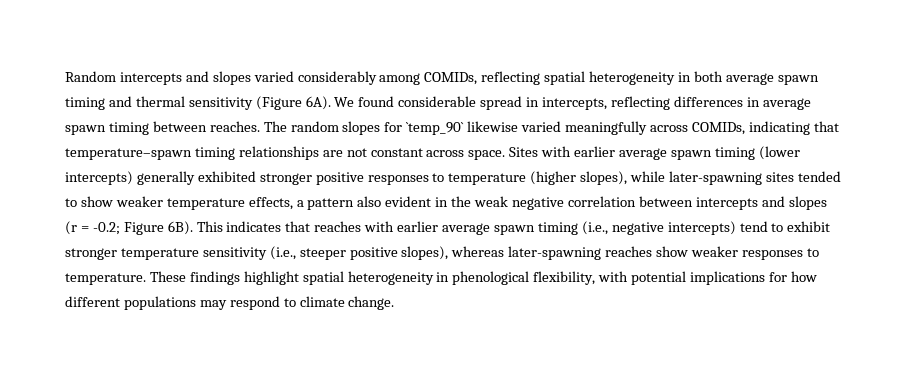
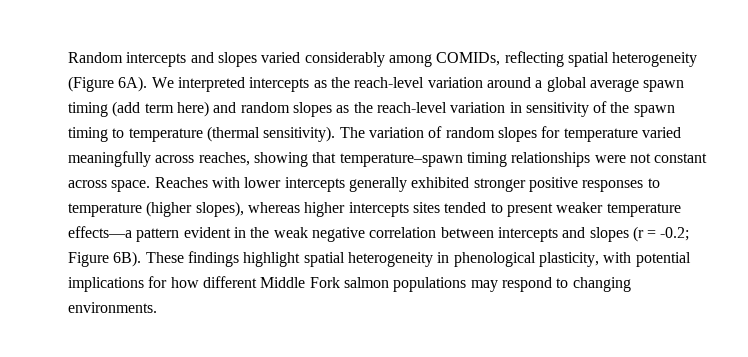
[678,71,819,85] [65,96,811,110] [65,121,287,135] in both average spawn timing and thermal sensitivity (Figure 6A). We found considerable spread in intercepts, reflecting differences in average spawn timing between reaches. The -> [68,76,685,92] [68,101,675,117] [68,126,443,142] (Figure 6A). We interpreted intercepts as the reach-level variation around a global average spawn timing (add term here) and random slopes as the reach-level variation in sensitivity of the spawn timing to temperature (thermal sensitivity). The variation of
[406,121,519,135] `temp_90` likewise -> [563,128,638,142] temperature
[691,121,810,135] COMIDs, indicating -> [198,152,308,167] reaches, showing
[322,150,343,157] are -> [594,155,626,163] were
[509,146,800,160] [65,171,133,185] Sites with earlier average spawn timing (lower intercepts) -> [154,177,345,192] Reaches with lower intercepts
[630,171,763,185] while later-spawning -> [247,202,409,217] whereas higher intercepts
[80,196,113,207] show -> [506,203,553,217] present
[248,196,382,210] effects, a pattern also -> [68,226,180,242] effects—a pattern
[196,221,831,235] [65,246,819,260] [65,273,146,285] This indicates that reaches with earlier average spawn timing (i.e., negative intercepts) tend to exhibit stronger temperature sensitivity (i.e., steeper positive slopes), whereas later-spawning reaches show weaker responses to temperature. -> (142, 259) none
[533,271,596,285] flexibility, -> [538,252,599,267] plasticity,
(120, 301) none -> [260,277,389,288] Middle Fork salmon
[299,296,395,310] climate change. -> [572,277,631,292] [68,302,157,313] changing environments.

